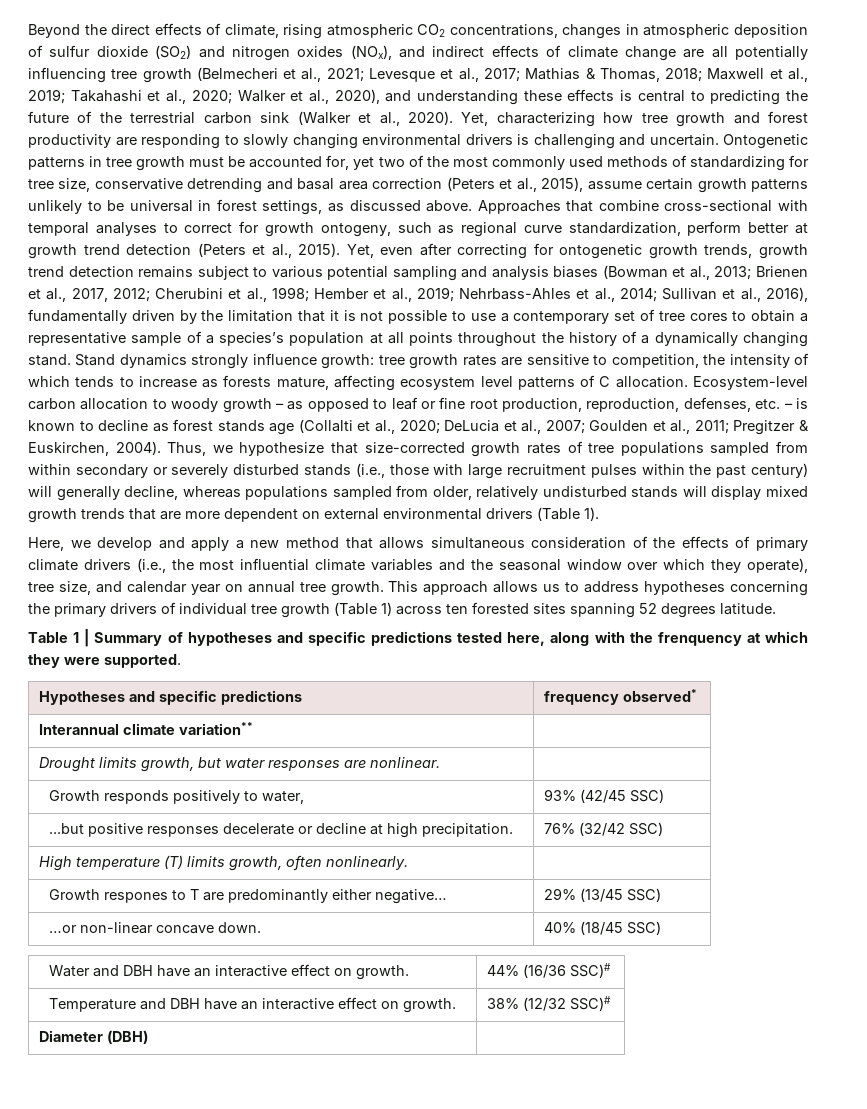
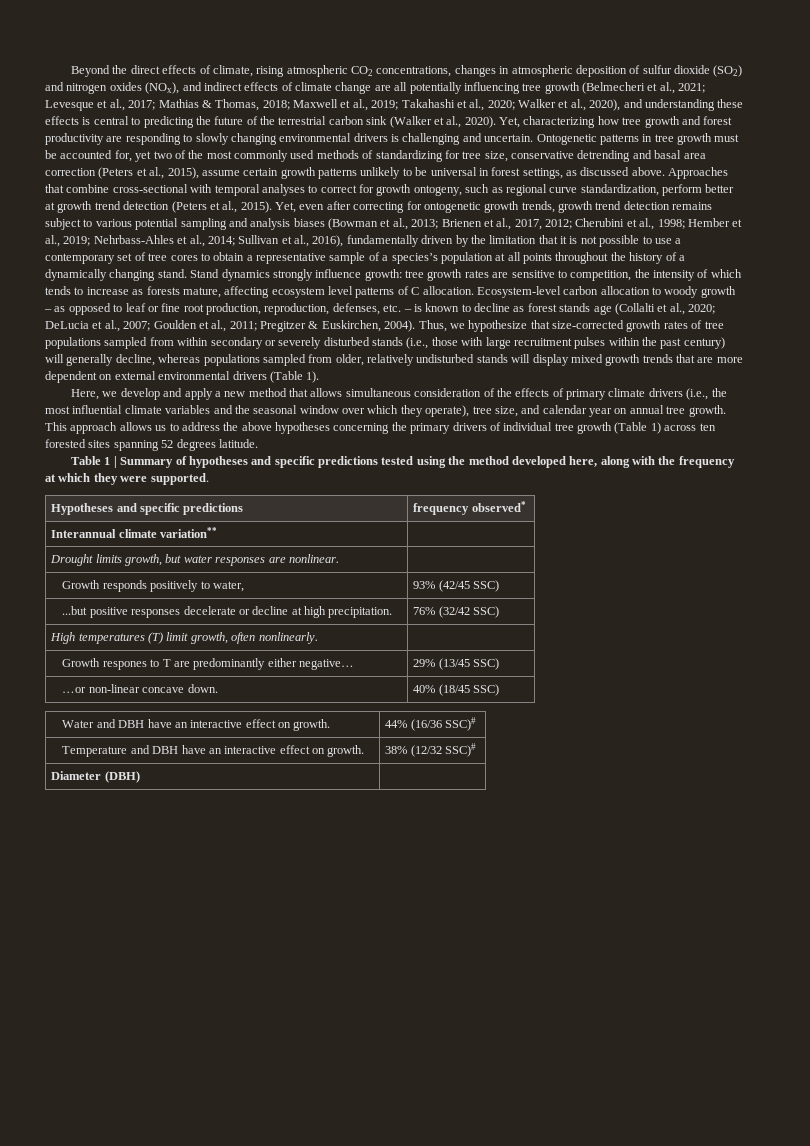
(640, 587) none -> [223,422,272,431] the above
(503, 637) none -> [416,456,566,468] using the method developed
[657,632,742,646] frenquency -> [678,456,735,468] frequency
[75,855,225,870] temperature (T) limits -> [78,632,189,644] temperatures (T) limit

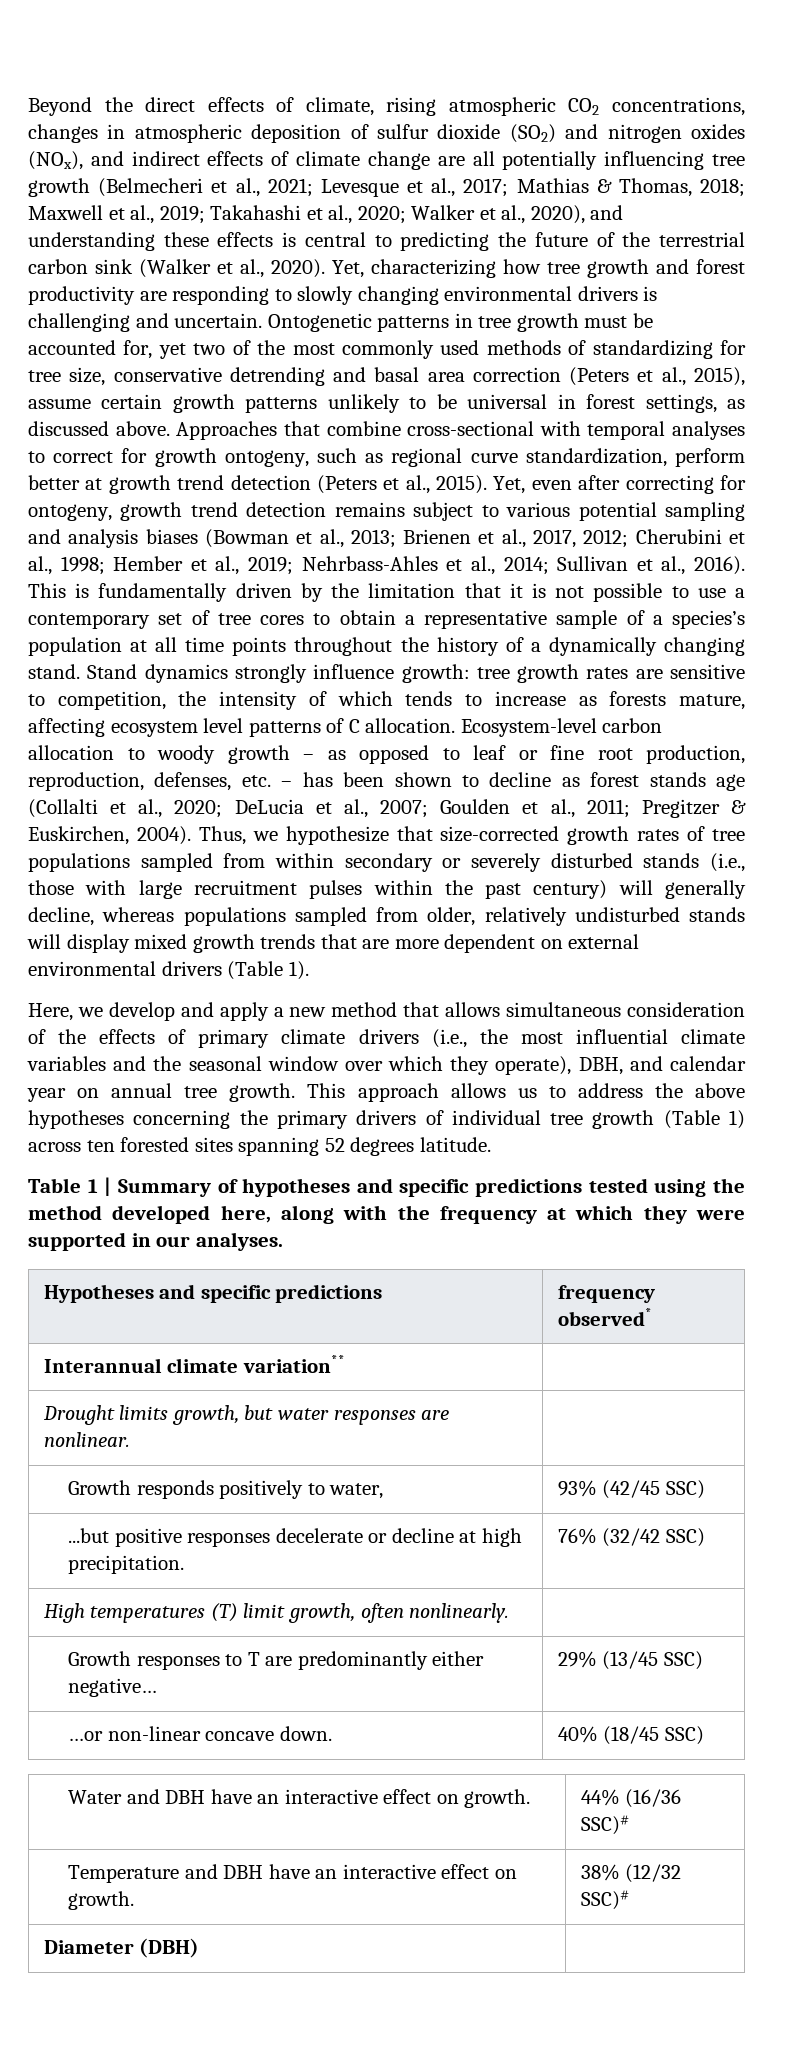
[423,201,555,213] ontogenetic growth trends, -> [28,504,112,521] ontogeny,
[312,235,344,247] 2016), -> [694,556,746,575] [28,583,90,598] 2016). This is
(521, 256) none -> [185,637,225,652] time
[413,303,460,312] is known -> [302,772,452,787] has been shown
[472,406,518,417] tree size, -> [578,1057,623,1075] DBH,
[150,473,209,485] supported. -> [28,1232,283,1251] supported in our analyses.
[102,661,147,670] respones -> [136,1655,220,1670] responses

